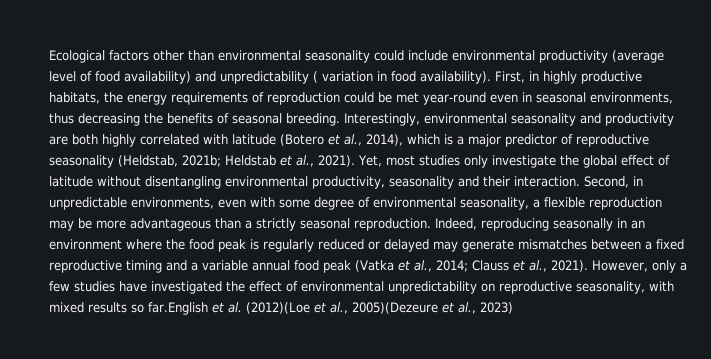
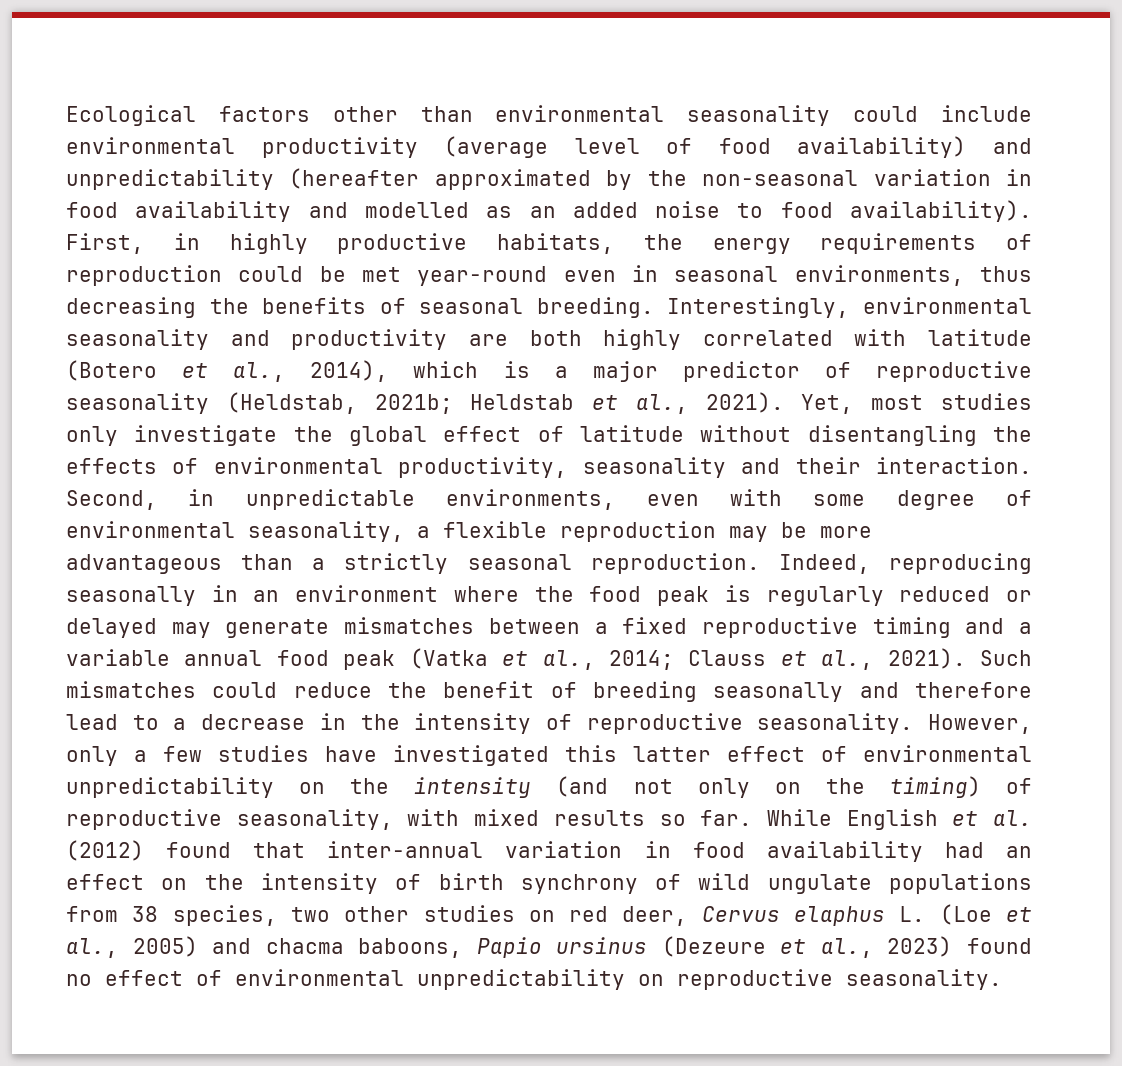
[313,71,387,83] ( variation in -> [289,168,1032,190] [66,201,764,222] (hereafter approximated by the non-seasonal variation in food availability and modelled as an added noise to
(221, 182) none -> [993,426,1032,442] [66,458,199,474] the effects of
(588, 266) none -> [979,650,1032,666] [66,681,1032,702] [66,713,914,734] Such mismatches could reduce the benefit of breeding seasonally and therefore lead to a decrease in the intensity of reproductive seasonality.
[226,281,245,292] the -> [565,745,1032,762] [66,776,1033,798] [66,809,1033,830] [66,840,1032,862] [66,873,1032,894] [66,904,1032,926] [66,936,1032,958] [66,974,92,986] this latter effect of environmental unpredictability on the intensity (and not only on the timing) of reproductive seasonality, with mixed results so far. While English et al. (2012) found that inter-annual variation in food availability had an effect on the intensity of birth synchrony of wild ungulate populations from 38 species, two other studies on red deer, Cervus elaphus L. (Loe et al., 2005) and chacma baboons, Papio ursinus (Dezeure et al., 2023) found no
[576,281,674,294] [49,302,513,315] seasonality, with mixed results so far.English et al. (2012)(Loe et al., 2005)(Dezeure et al., 2023) -> [846,969,1002,990] seasonality.

